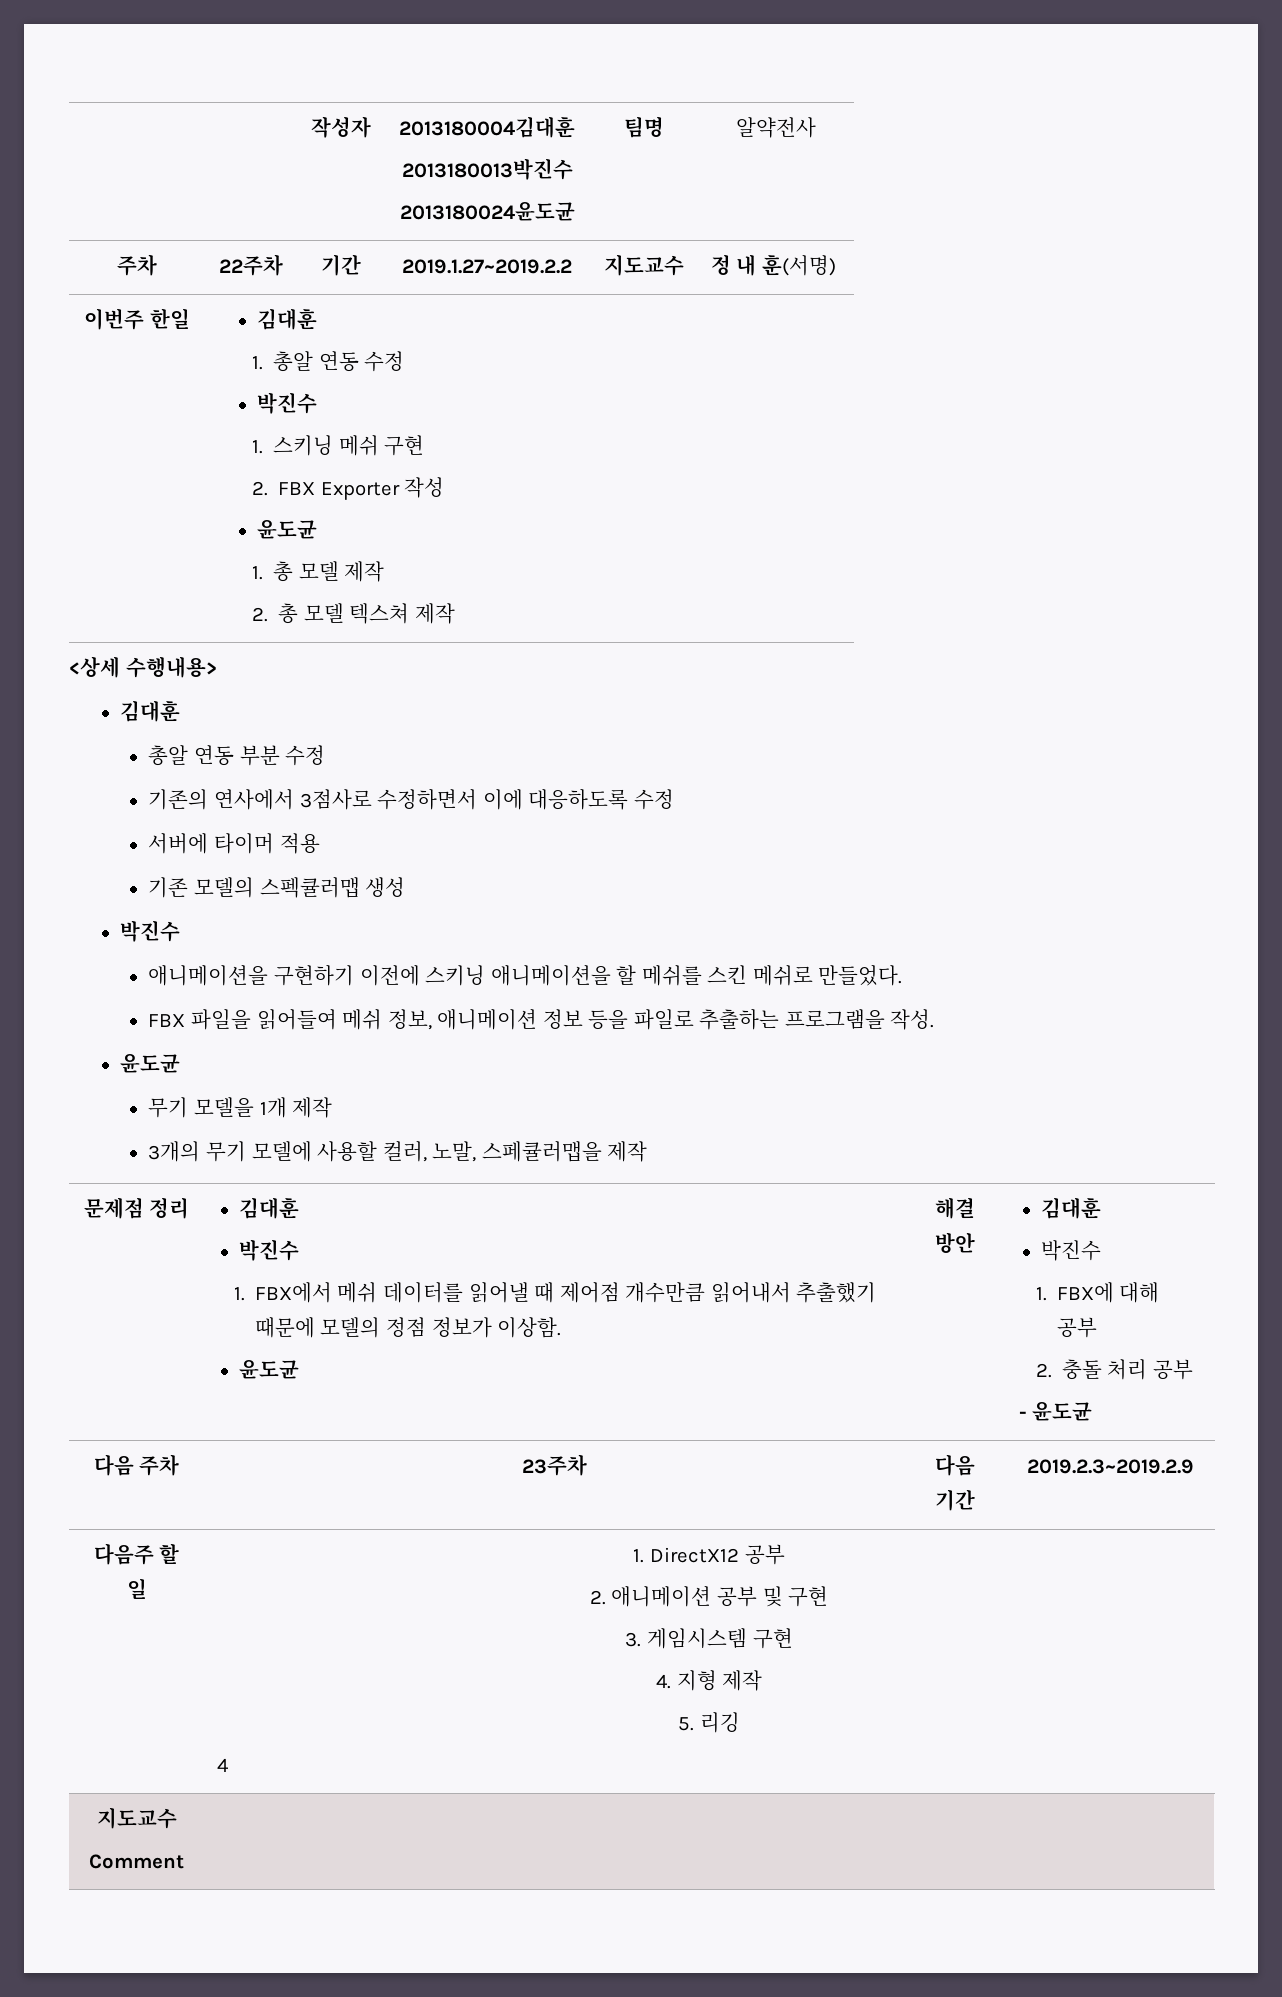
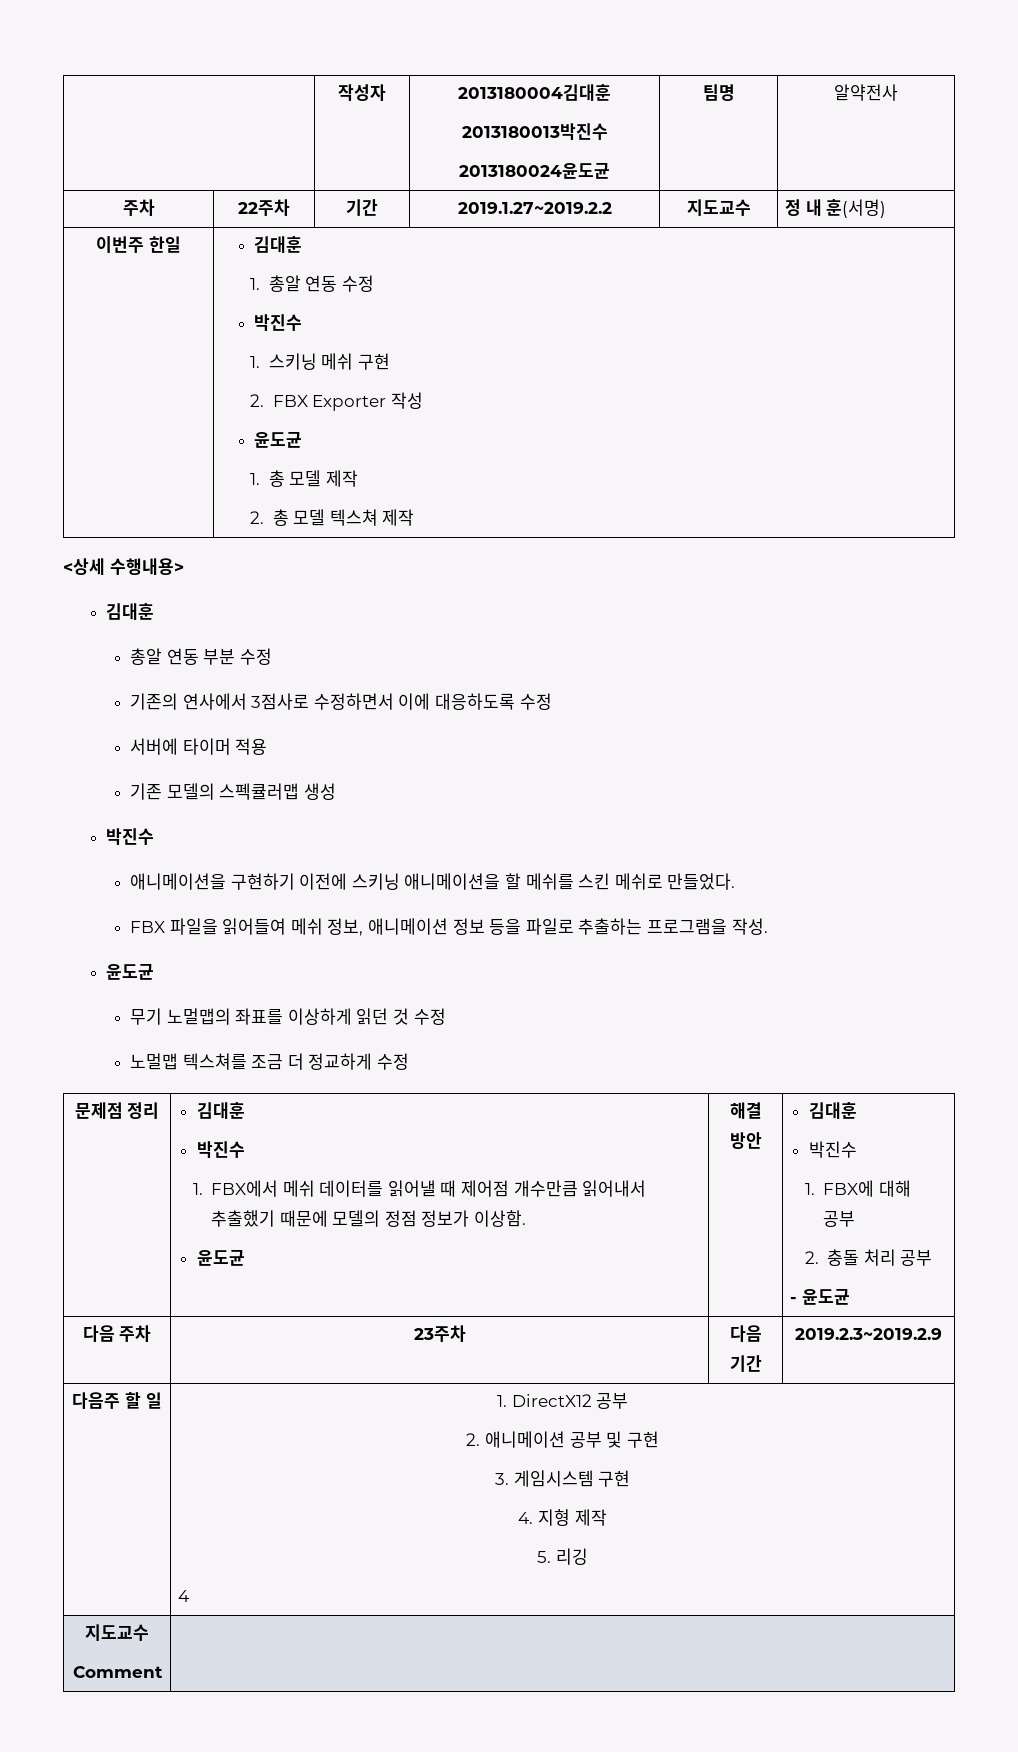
[194,1097,333,1118] [148,1141,648,1162] 모델을 1개 제작 // 3개의 무기 모델에 사용할 컬러, 노말, 스페큘러맵을 제작 -> [166,1008,446,1025] [130,1053,410,1070] 노멀맵의 좌표를 이상하게 읽던 것 수정 // 노멀맵 텍스쳐를 조금 더 정교하게 수정

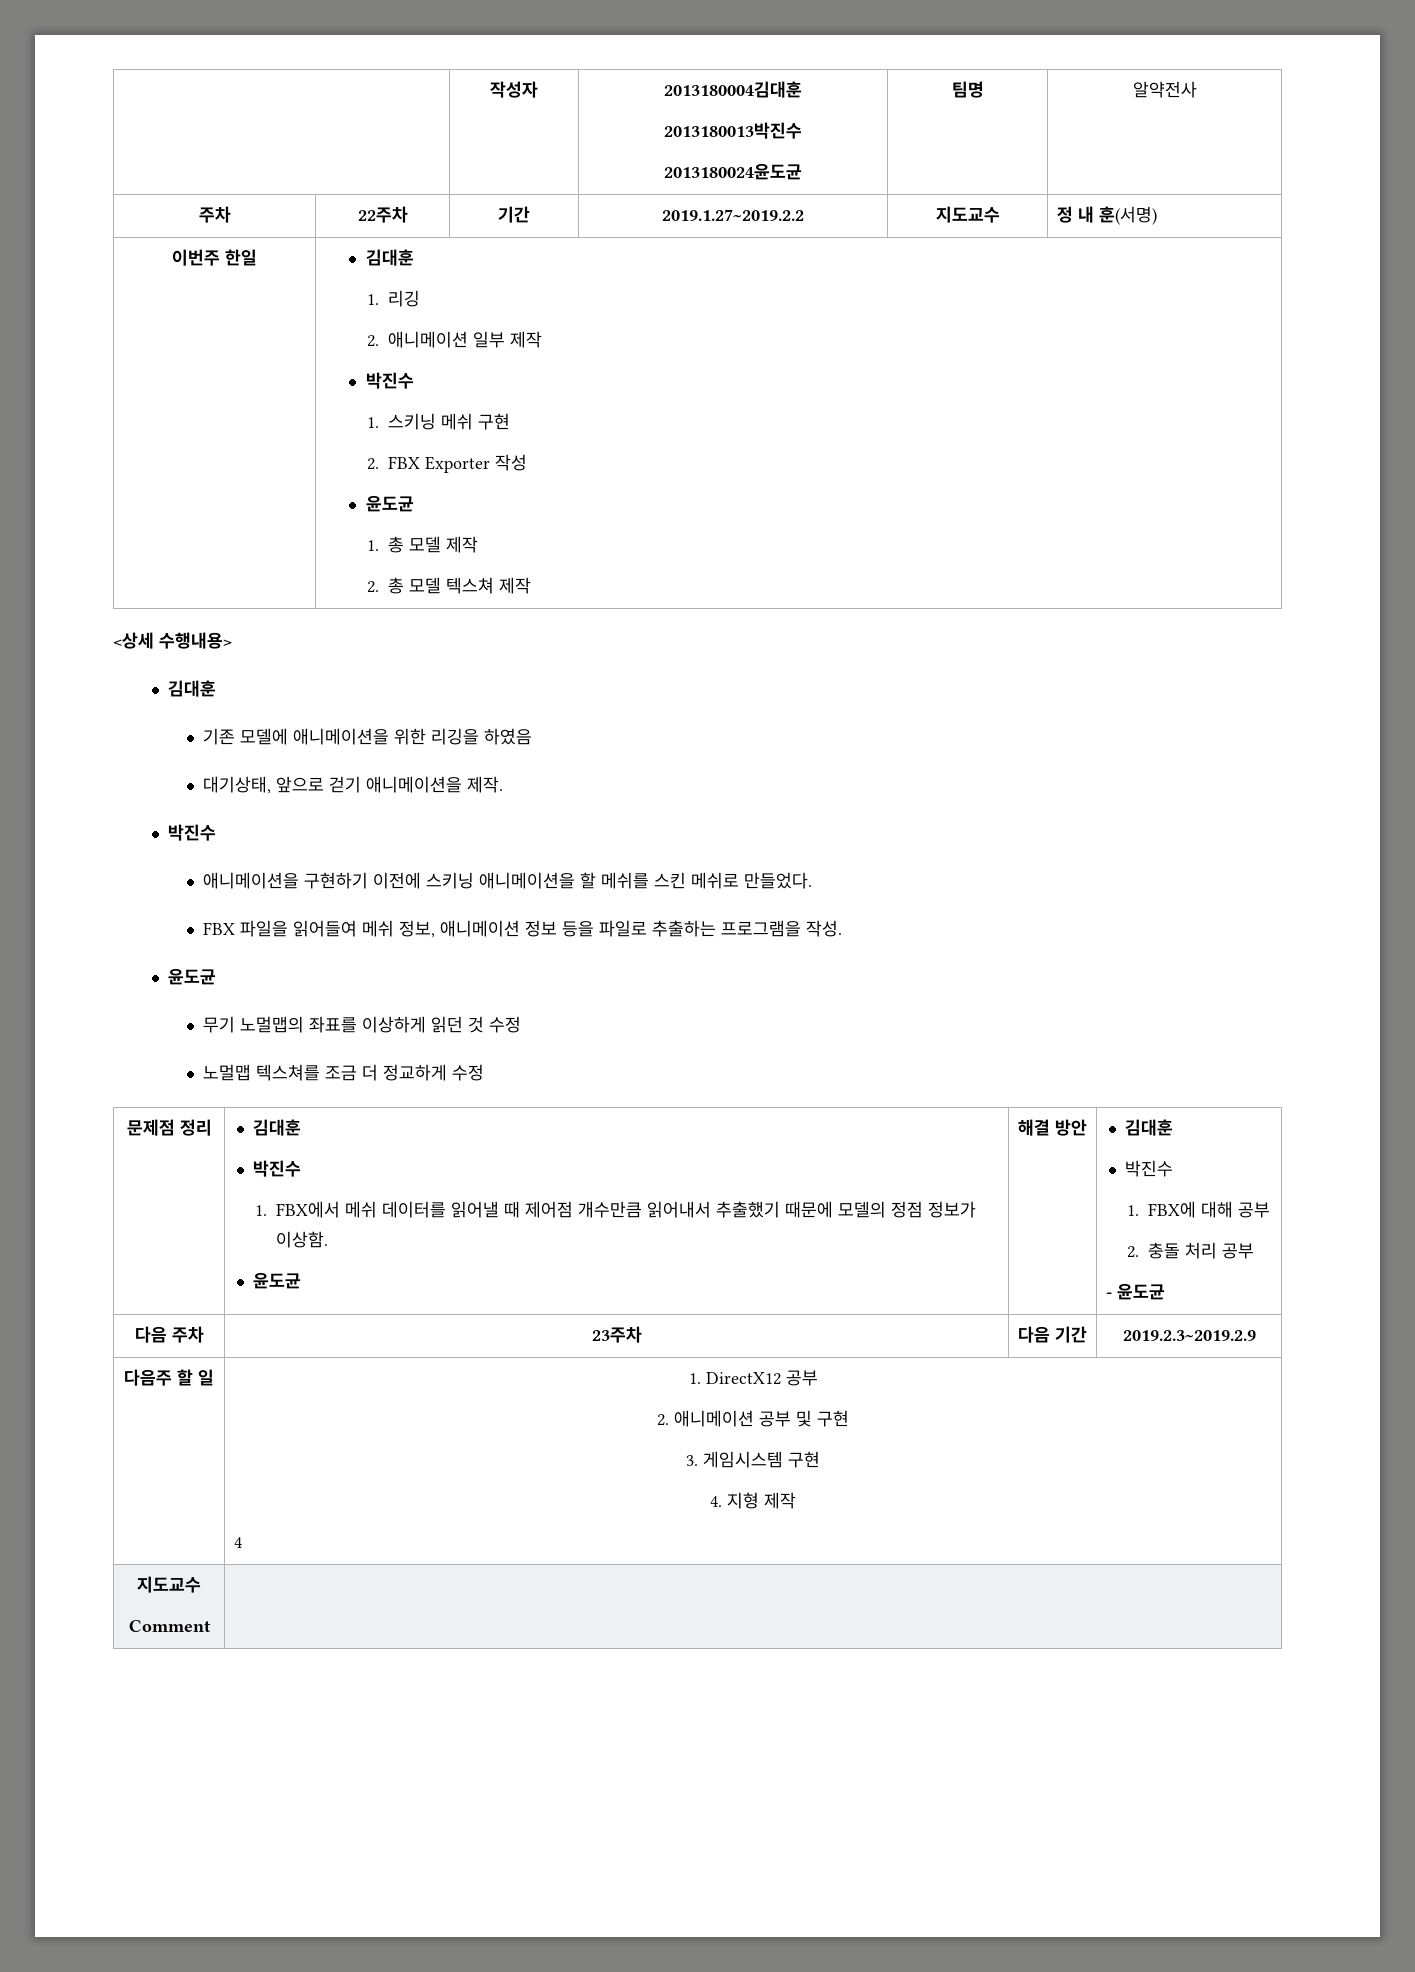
[268,275,374,292] 총알 연동 수정 -> [387,290,420,307] [366,331,542,348] 리깅 // 2. 애니메이션 일부 제작
[130,648,272,665] [130,693,552,710] [130,738,268,755] [130,783,336,800] 총알 연동 부분 수정 // 기존의 연사에서 3점사로 수정하면서 이에 대응하도록 수정 // 서버에 타이머 적용 // 기존 모델의 스펙큘러맵 생성 -> [202,728,532,745] [202,776,503,794] 기존 모델에 애니메이션을 위한 리깅을 하였음 // 대기상태, 앞으로 걷기 애니메이션을 제작.
[537,1548,588,1565] // 5. 리깅 -> (796, 1500) none

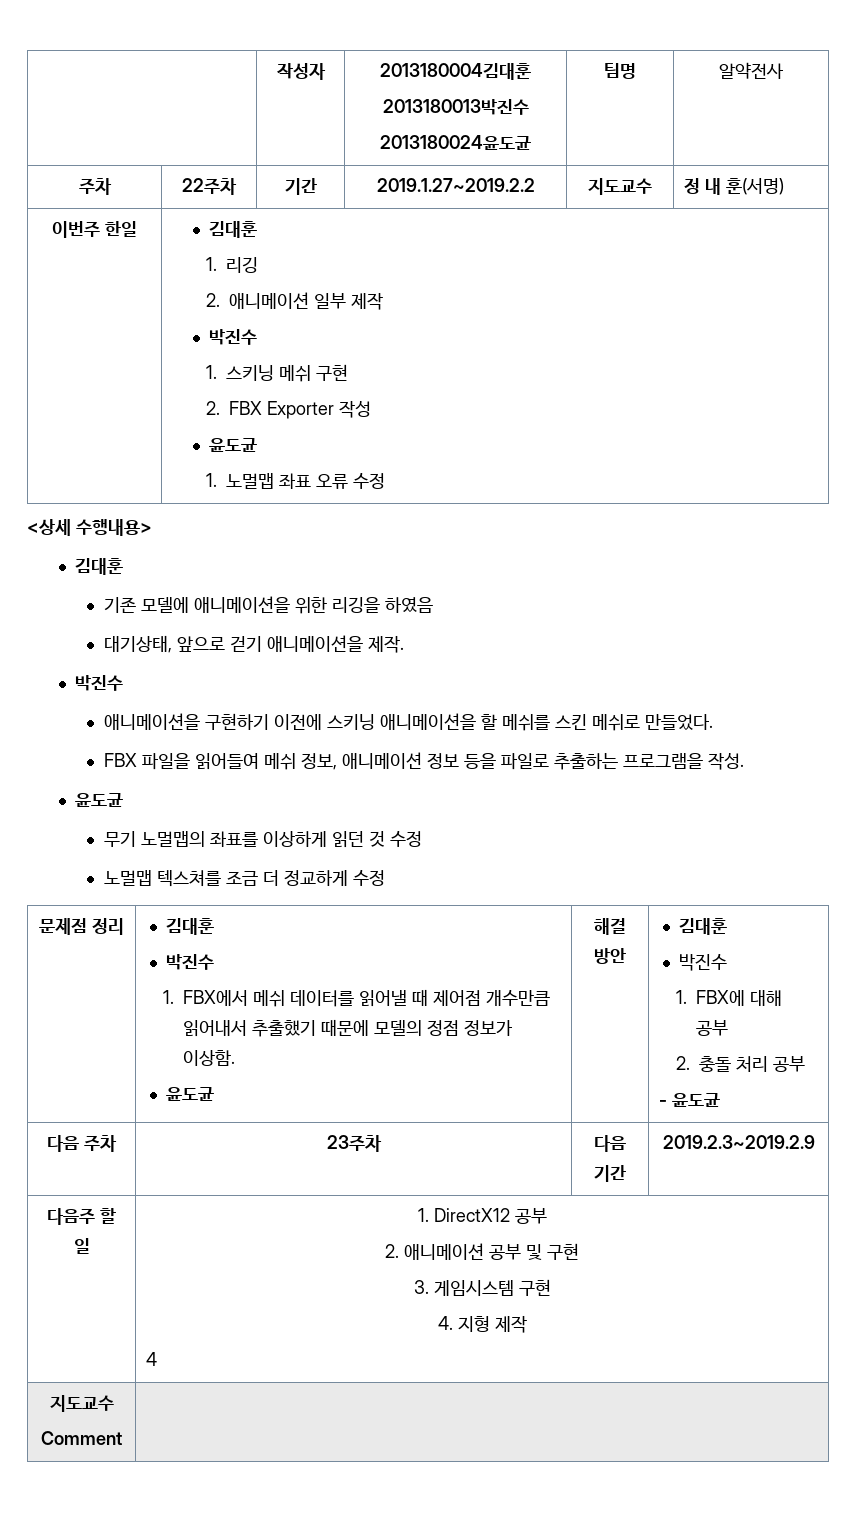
[387,536,478,553] [366,577,531,594] 총 모델 제작 // 2. 총 모델 텍스쳐 제작 -> [226,473,386,489] 노멀맵 좌표 오류 수정

